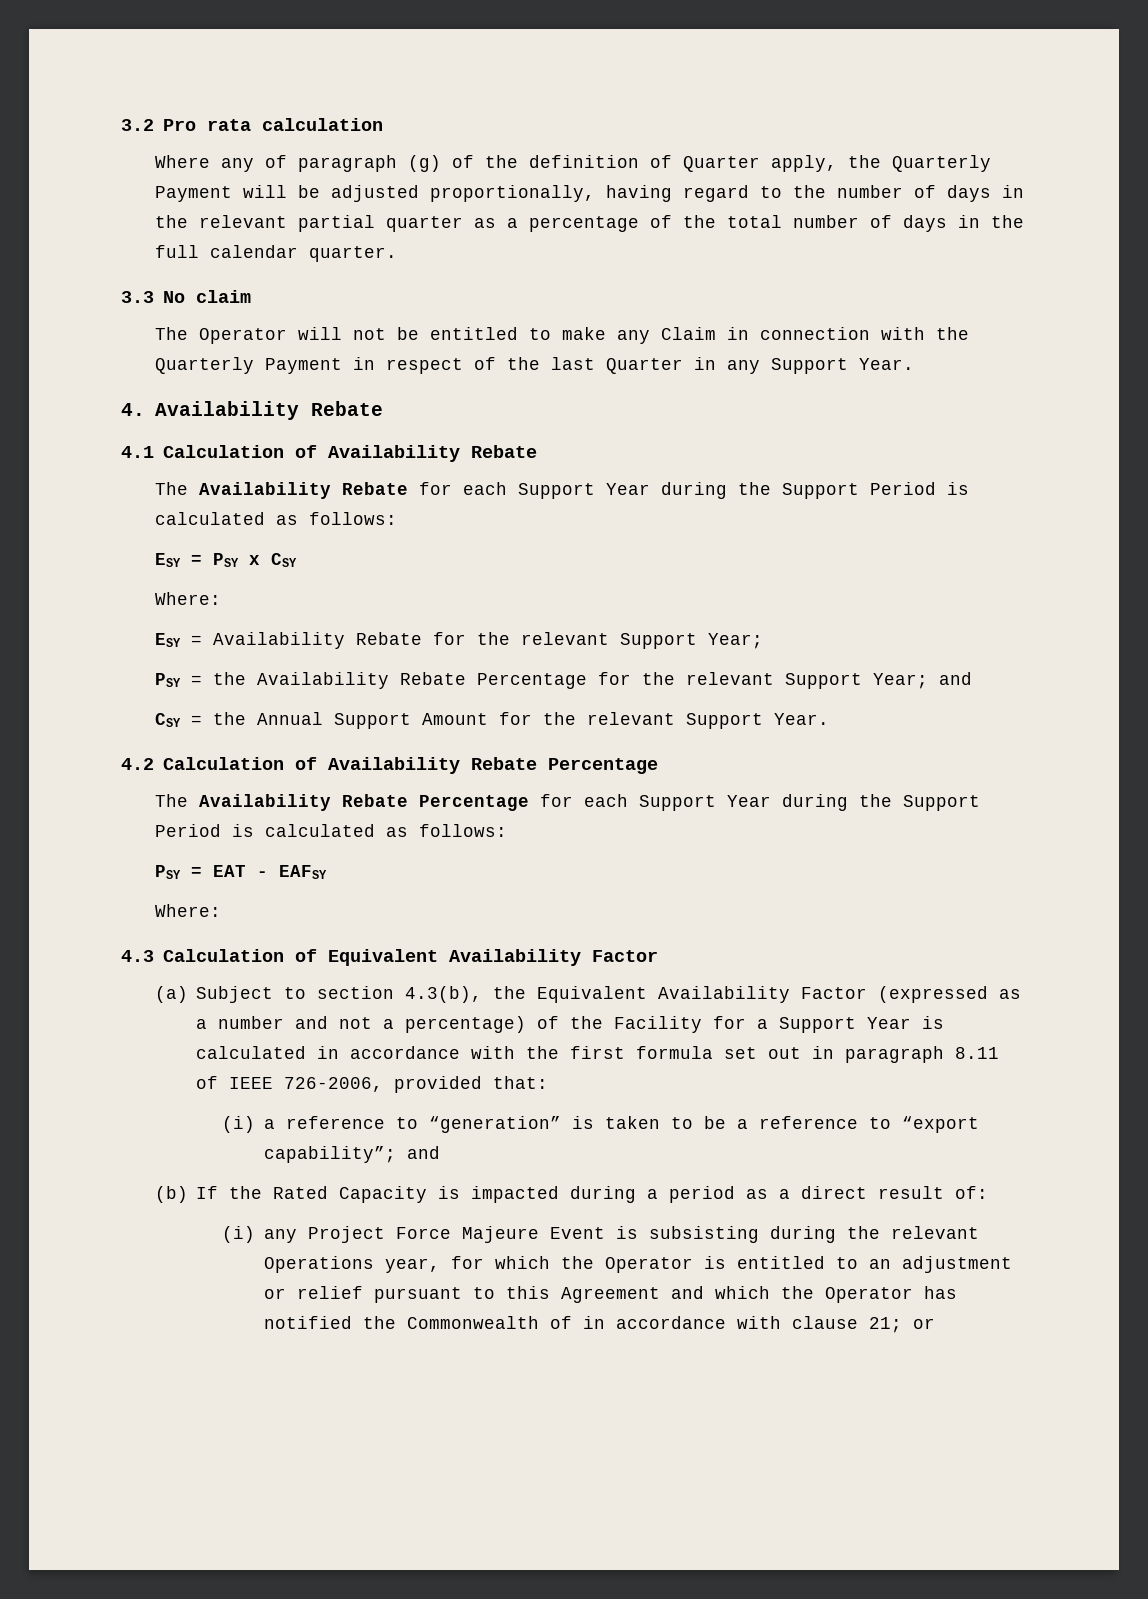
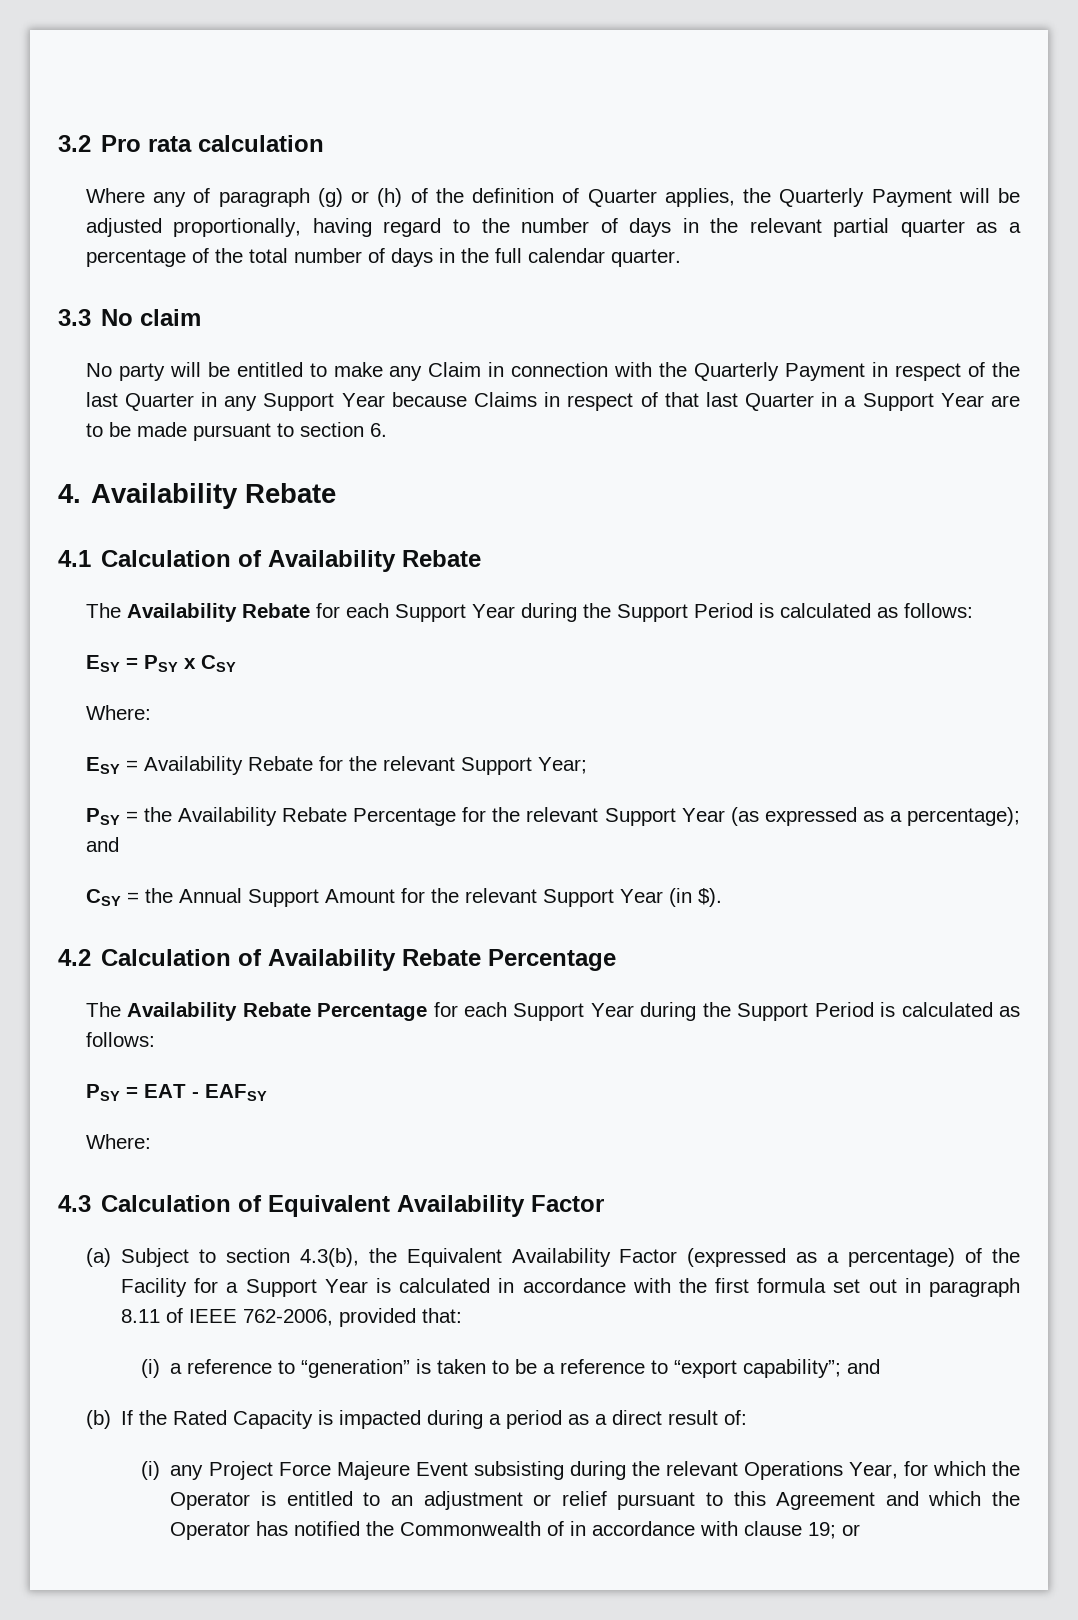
(441, 163) none -> [350,188,403,207] or (h)
[770,155,837,172] apply, -> [664,188,735,207] applies,
[154,327,386,344] The Operator will not -> [85,362,201,381] No party will
[858,358,914,370] Year. -> [341,392,1021,411] [85,422,387,441] Year because Claims in respect of that last Quarter in a Support Year are to be made pursuant to section 6.
[872,673,928,689] Year; -> [681,807,1020,826] Year (as expressed as a percentage);
[773,713,829,725] Year. -> [619,888,722,907] Year (in $).
[218,1016,395,1029] number and not a -> (840, 1257) none
[284,1077,384,1092] 726-2006, -> [242,1309,333,1326] 762-2006,
[615,1226,638,1239] is -> (468, 1469) none
[384,1258,440,1273] year, -> [848,1462,898,1479] Year,
[868,1317,902,1333] 21; -> [808,1522,837,1539] 19;

